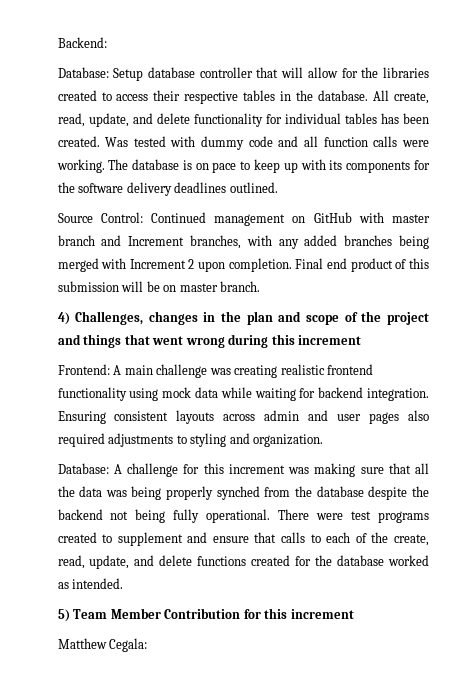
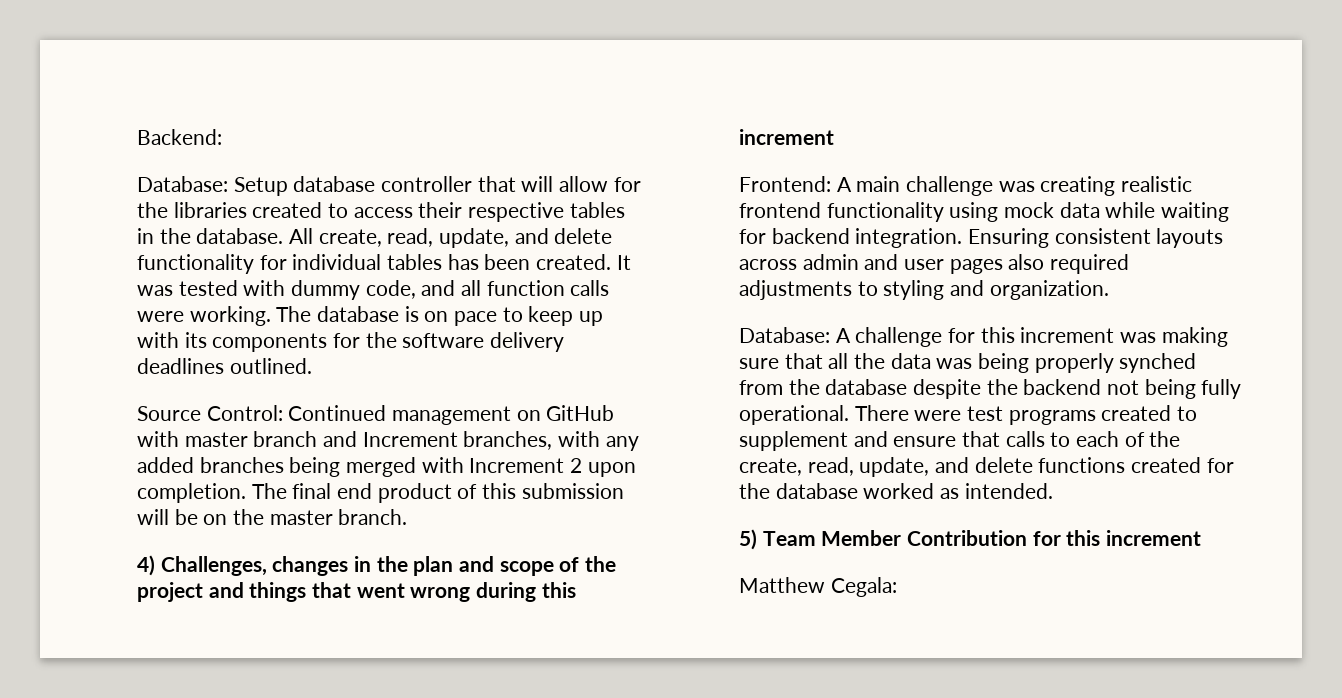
[105,137,129,147] Was -> [616,255,631,270] [137,285,174,296] It was
[248,136,273,147] code -> [365,280,416,299] code,
[295,258,324,269] Final -> [251,483,332,499] The final
(177, 288) none -> [233,509,265,525] the

